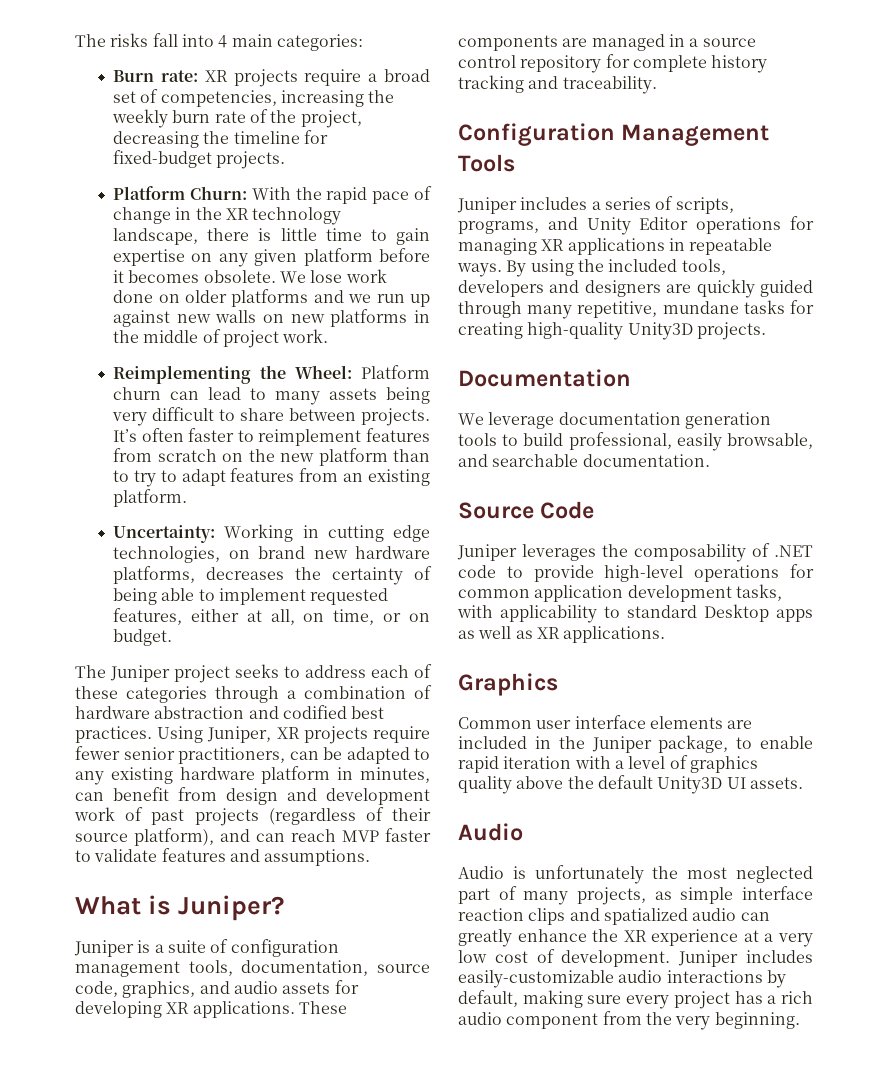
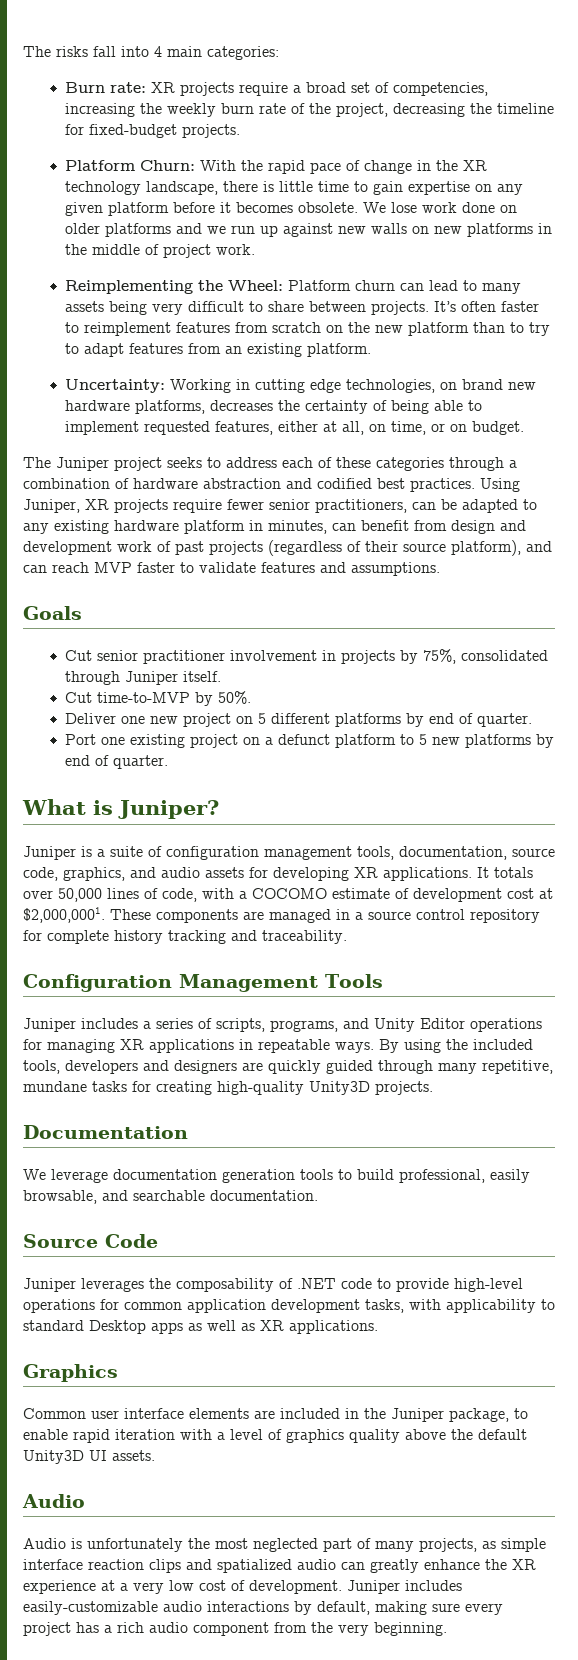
(371, 857) none -> [23,606,82,620] [65,649,549,664] [65,671,222,685] [65,691,252,706] [65,713,533,727] [65,734,555,748] [65,755,169,769] // Goals // Cut senior practitioner involvement in projects by 75%, consolidated through Juniper itself. // Cut time-to-MVP by 50%. // Deliver one new project on 5 different platforms by end of quarter. // Port one existing project on a defunct platform to 5 new platforms by end of quarter.
(295, 1009) none -> [477,867,533,878] [23,888,553,902] [23,907,105,923] It totals over 50,000 lines of code, with a COCOMO estimate of development cost at $2,000,0001.

